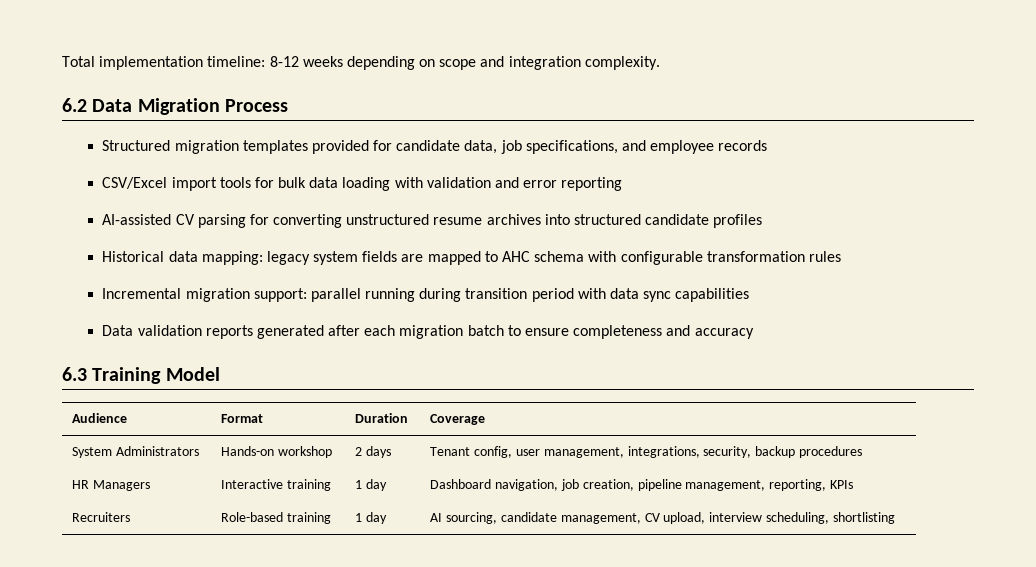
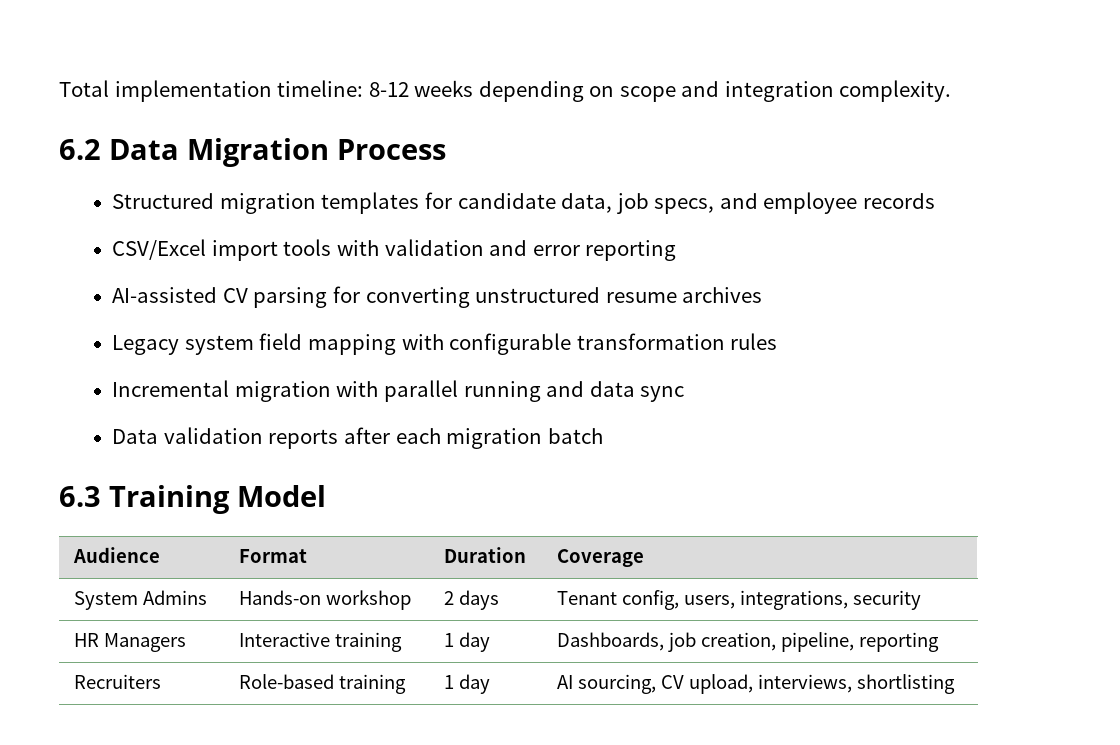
[311,140,369,154] provided -> (420, 203) none
[525,140,618,154] specifications, -> [654,198,715,214] specs,
[254,177,391,191] for bulk data loading -> (332, 247) none
[544,214,763,228] [102,251,585,265] into structured candidate profiles // Historical data mapping: legacy system fields are mapped to AHC schema -> [112,333,396,355] // Legacy system field mapping
[253,288,307,302] support: -> [336,381,379,397] with
[419,288,606,302] during transition period with -> [546,381,585,397] and
[675,288,750,302] capabilities -> (685, 394) none
[256,325,324,339] generated -> (339, 439) none
[507,325,754,339] to ensure completeness and accuracy -> (603, 436) none
[116,446,200,456] Administrators -> [143,590,208,605] Admins
[516,446,862,458] user management, integrations, security, backup procedures -> [684,590,922,610] users, integrations, security
[430,479,853,491] Dashboard navigation, job creation, pipeline management, reporting, KPIs -> [557,632,940,652] Dashboards, job creation, pipeline, reporting
[501,512,829,524] candidate management, CV upload, interview scheduling, -> [661,674,853,694] CV upload, interviews,

